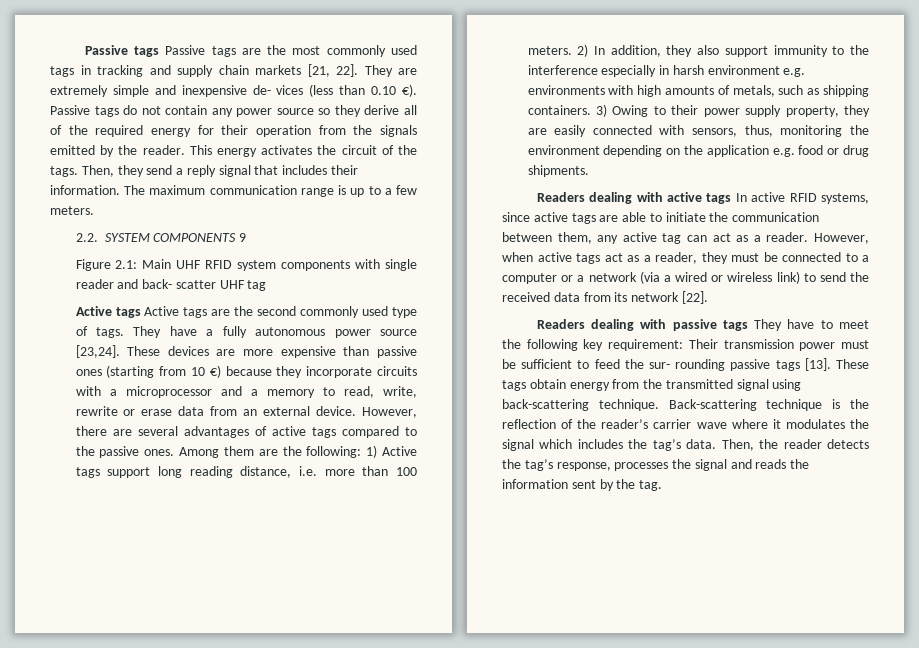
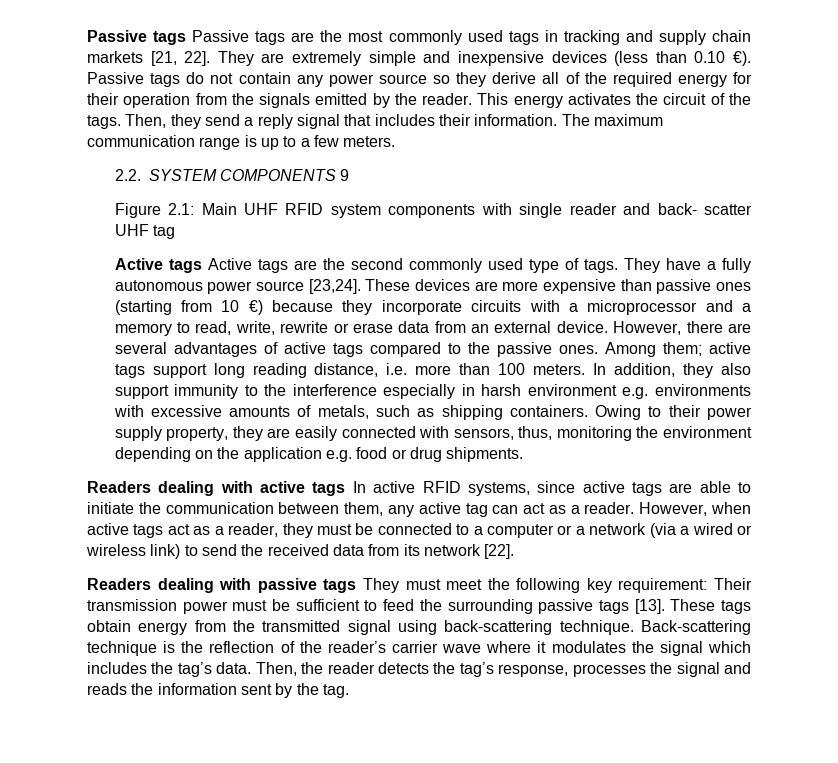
[252,85,304,95] de- vices -> [551,51,607,63] devices
[223,445,417,458] them are the following: 1) Active -> [662,342,751,356] them; active
[577,44,589,57] 2) -> (586, 369) none
[637,85,662,97] high -> [150,405,222,417] excessive
[595,104,607,117] 3) -> (588, 411) none
[787,319,833,329] have to -> [405,579,441,590] must
[649,359,726,371] sur- rounding -> [447,599,533,614] surrounding

